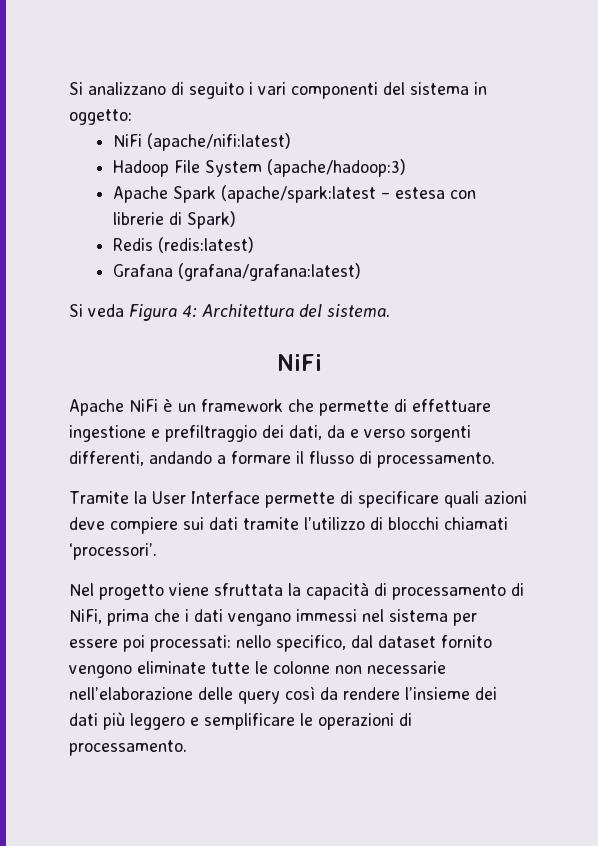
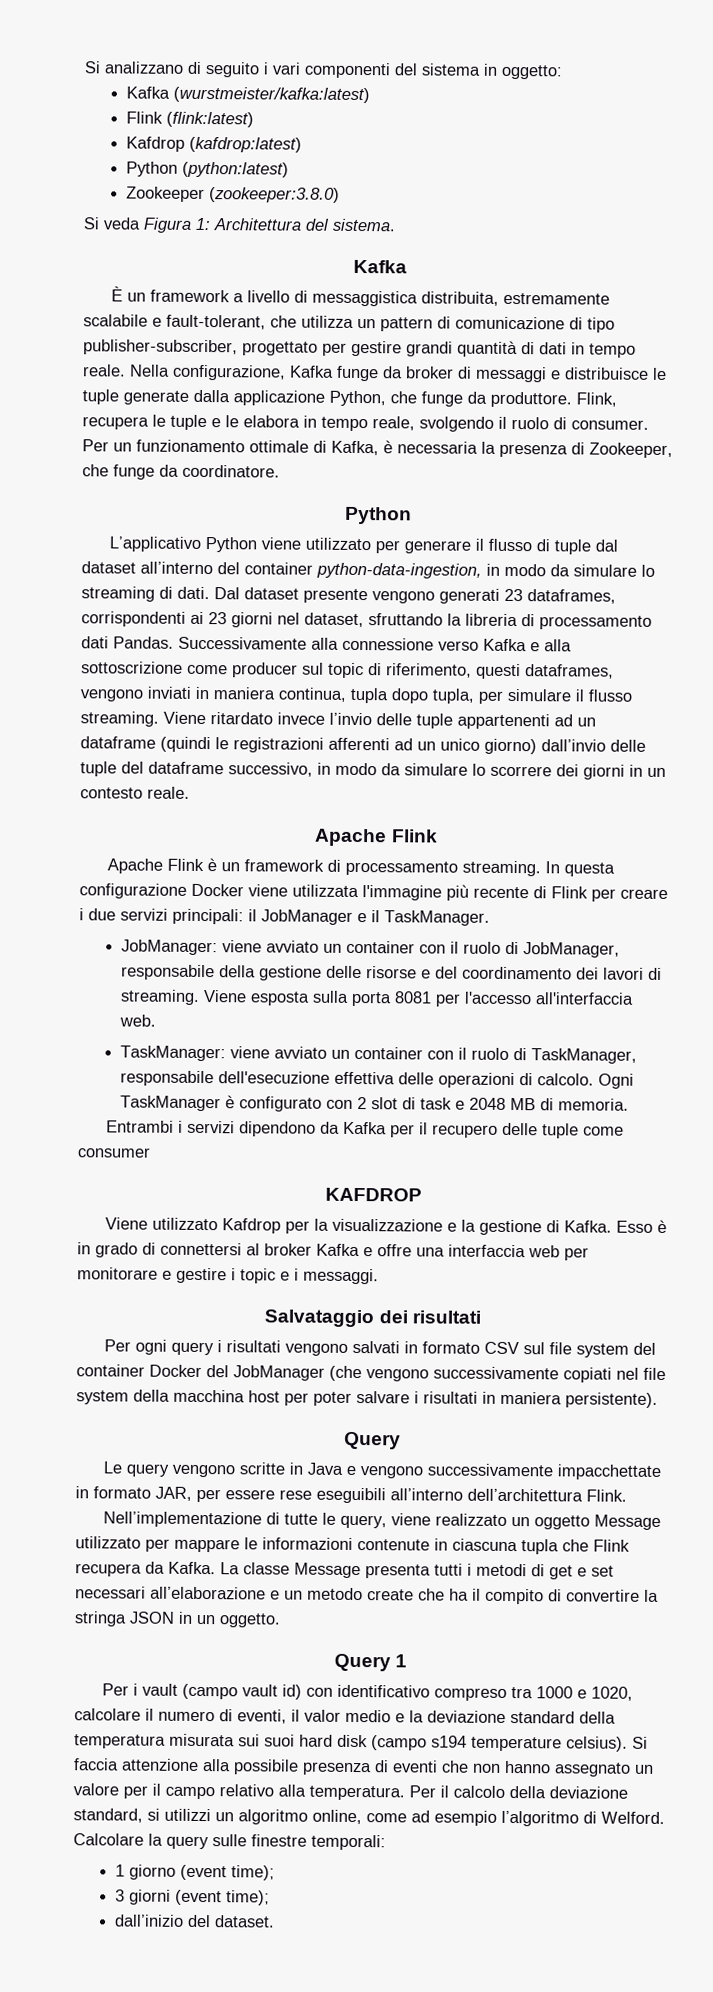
[112,133,291,151] [112,159,406,177] [112,185,476,203] [112,211,236,229] [112,237,254,253] [112,263,361,281] NiFi (apache/nifi:latest) // Hadoop File System (apache/hadoop:3) // Apache Spark (apache/spark:latest – estesa con librerie di Spark) // Redis (redis:latest) // Grafana (grafana/grafana:latest) -> [125,86,370,104] [125,111,254,128] [125,136,302,153] [125,161,289,178] [125,186,340,203] Kafka (wurstmeister/kafka:latest) // Flink (flink:latest) // Kafdrop (kafdrop:latest) // Python (python:latest) // Zookeeper (zookeeper:3.8.0)
[182,305,197,318] 4: -> [195,217,211,231] 1:
[276,354,322,371] [69,399,491,416] [69,425,471,442] [69,451,495,468] [69,491,527,508] [69,517,508,534] [69,543,157,560] [69,582,524,600] [69,609,477,626] [69,635,492,652] [69,661,446,678] [69,686,497,704] [69,712,412,730] [69,740,187,756] NiFi // Apache NiFi è un framework che permette di effettuare ingestione e prefiltraggio dei dati, da e verso sorgenti differenti, andando a formare il flusso di processamento. // Tramite la User Interface permette di specificare quali azioni deve compiere sui dati tramite l’utilizzo di blocchi chiamati ‘processori’. // Nel progetto viene sfruttata la capacità di processamento di NiFi, prima che i dati vengano immessi nel sistema per essere poi processati: nello specifico, dal dataset fornito vengono eliminate tutte le colonne non necessarie nell’elaborazione delle query così da rendere l’insieme dei dati più leggero e semplificare le operazioni di processamento. -> [352,259,407,274] [111,286,611,307] [83,314,615,333] [83,339,636,358] [82,364,667,383] [82,389,617,408] [82,414,649,432] [82,439,673,459] [82,464,280,480] [345,506,412,525] [109,536,619,555] [81,561,655,579] [81,586,616,604] [81,611,652,630] [81,636,572,652] [81,661,614,680] [80,686,632,704] [80,711,596,730] [80,736,646,755] [80,761,666,780] [80,786,190,799] [314,828,438,847] [107,858,616,877] [79,883,668,902] [79,908,490,926] [120,939,620,958] [120,964,662,981] [119,989,634,1007] [118,1014,156,1027] [119,1045,637,1064] [119,1070,634,1089] [119,1095,629,1112] [106,1120,625,1139] [77,1147,151,1158] [325,1187,422,1202] [105,1217,668,1236] [77,1242,589,1261] [77,1267,379,1285] [264,1309,481,1328] [104,1339,657,1358] [76,1364,666,1383] [76,1389,658,1408] [344,1431,401,1450] [103,1461,662,1480] [75,1486,627,1504] [103,1511,662,1530] [75,1536,630,1555] [75,1561,614,1580] [75,1586,659,1605] [74,1611,281,1628] [333,1653,408,1672] [102,1683,634,1701] [74,1708,616,1724] [74,1733,648,1752] [73,1758,654,1777] [73,1783,628,1801] [73,1808,665,1827] [73,1833,386,1851] [114,1864,275,1881] [114,1889,270,1906] [113,1914,275,1928] Kafka // È un framework a livello di messaggistica distribuita, estremamente scalabile e fault-tolerant, che utilizza un pattern di comunicazione di tipo publisher-subscriber, progettato per gestire grandi quantità di dati in tempo reale. Nella configurazione, Kafka funge da broker di messaggi e distribuisce le tuple generate dalla applicazione Python, che funge da produttore. Flink, recupera le tuple e le elabora in tempo reale, svolgendo il ruolo di consumer. Per un funzionamento ottimale di Kafka, è necessaria la presenza di Zookeeper, che funge da coordinatore. // Python // L’applicativo Python viene utilizzato per generare il flusso di tuple dal dataset all’interno del container python-data-ingestion, in modo da simulare lo streaming di dati. Dal dataset presente vengono generati 23 dataframes, corrispondenti ai 23 giorni nel dataset, sfruttando la libreria di processamento dati Pandas. Successivamente alla connessione verso Kafka e alla sottoscrizione come producer sul topic di riferimento, questi dataframes, vengono inviati in maniera continua, tupla dopo tupla, per simulare il flusso streaming. Viene ritardato invece l’invio delle tuple appartenenti ad un dataframe (quindi le registrazioni afferenti ad un unico giorno) dall’invio delle tuple del dataframe successivo, in modo da simulare lo scorrere dei giorni in un contesto reale. // Apache Flink // Apache Flink è un framework di processamento streaming. In questa configurazione Docker viene utilizzata l'immagine più recente di Flink per creare i due servizi principali: il JobManager e il TaskManager. // JobManager: viene avviato un container con il ruolo di JobManager, responsabile della gestione delle risorse e del coordinamento dei lavori di streaming. Viene esposta sulla porta 8081 per l'accesso all'interfaccia web. // TaskManager: viene avviato un container con il ruolo di TaskManager, responsabile dell'esecuzione effettiva delle operazioni di calcolo. Ogni TaskManager è configurato con 2 slot di task e 2048 MB di memoria. // Entrambi i servizi dipendono da Kafka per il recupero delle tuple come consumer // KAFDROP // Viene utilizzato Kafdrop per la visualizzazione e la gestione di Kafka. Esso è in grado di connettersi al broker Kafka e offre una interfaccia web per monitorare e gestire i topic e i messaggi. // Salvataggio dei risultati // Per ogni query i risultati vengono salvati in formato CSV sul file system del container Docker del JobManager (che vengono successivamente copiati nel file system della macchina host per poter salvare i risultati in maniera persistente). // Query // Le query vengono scritte in Java e vengono successivamente impacchettate in formato JAR, per essere rese eseguibili all’interno dell’architettura Flink. // Nell’implementazione di tutte le query, viene realizzato un oggetto Message utilizzato per mappare le informazioni contenute in ciascuna tupla che Flink recupera da Kafka. La classe Message presenta tutti i metodi di get e set necessari all’elaborazione e un metodo create che ha il compito di convertire la stringa JSON in un oggetto. // Query 1 // Per i vault (campo vault id) con identificativo compreso tra 1000 e 1020, calcolare il numero di eventi, il valor medio e la deviazione standard della temperatura misurata sui suoi hard disk (campo s194 temperature celsius). Si faccia attenzione alla possibile presenza di eventi che non hanno assegnato un valore per il campo relativo alla temperatura. Per il calcolo della deviazione standard, si utilizzi un algoritmo online, come ad esempio l’algoritmo di Welford. Calcolare la query sulle finestre temporali: // 1 giorno (event time); // 3 giorni (event time); // dall’inizio del dataset.

